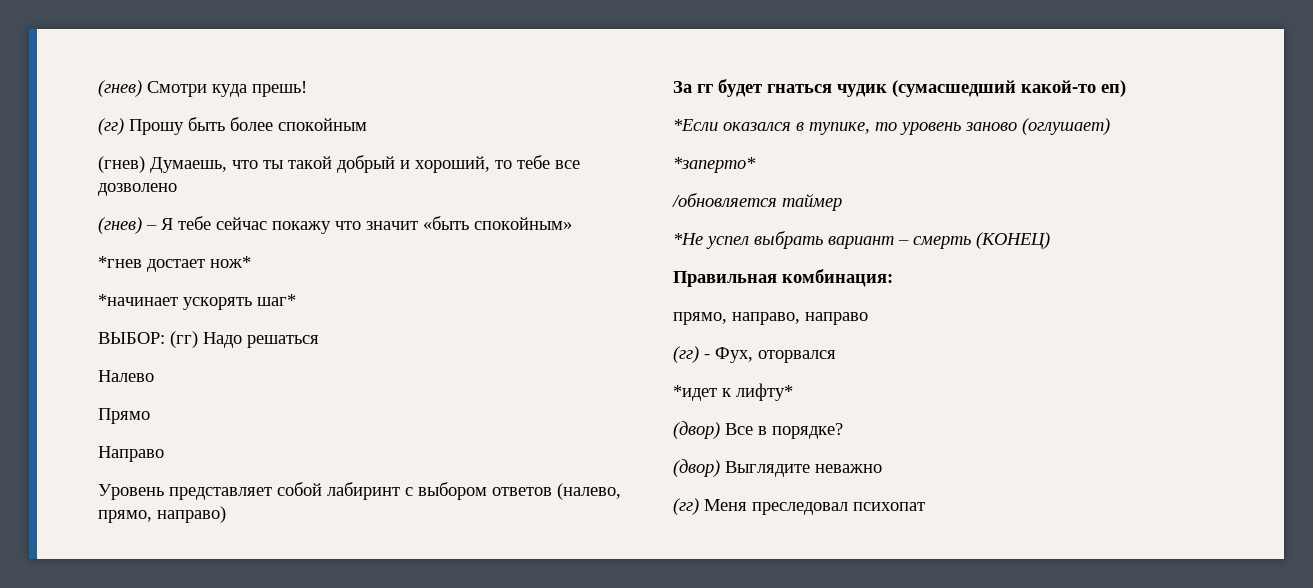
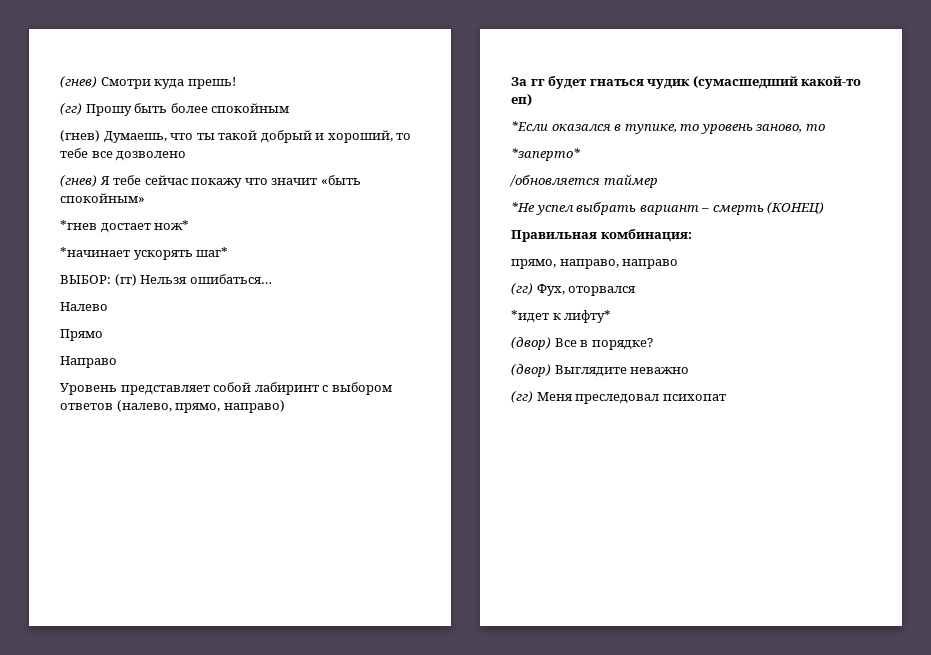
[146,225,157,230] – -> (97, 181) none
[203,332,319,348] Надо решаться -> [140,274,272,284] Нельзя ошибаться…
[965,118,1110,135] заново (оглушает) -> [756,124,825,133] заново, то
[704,354,710,359] - -> (533, 289) none

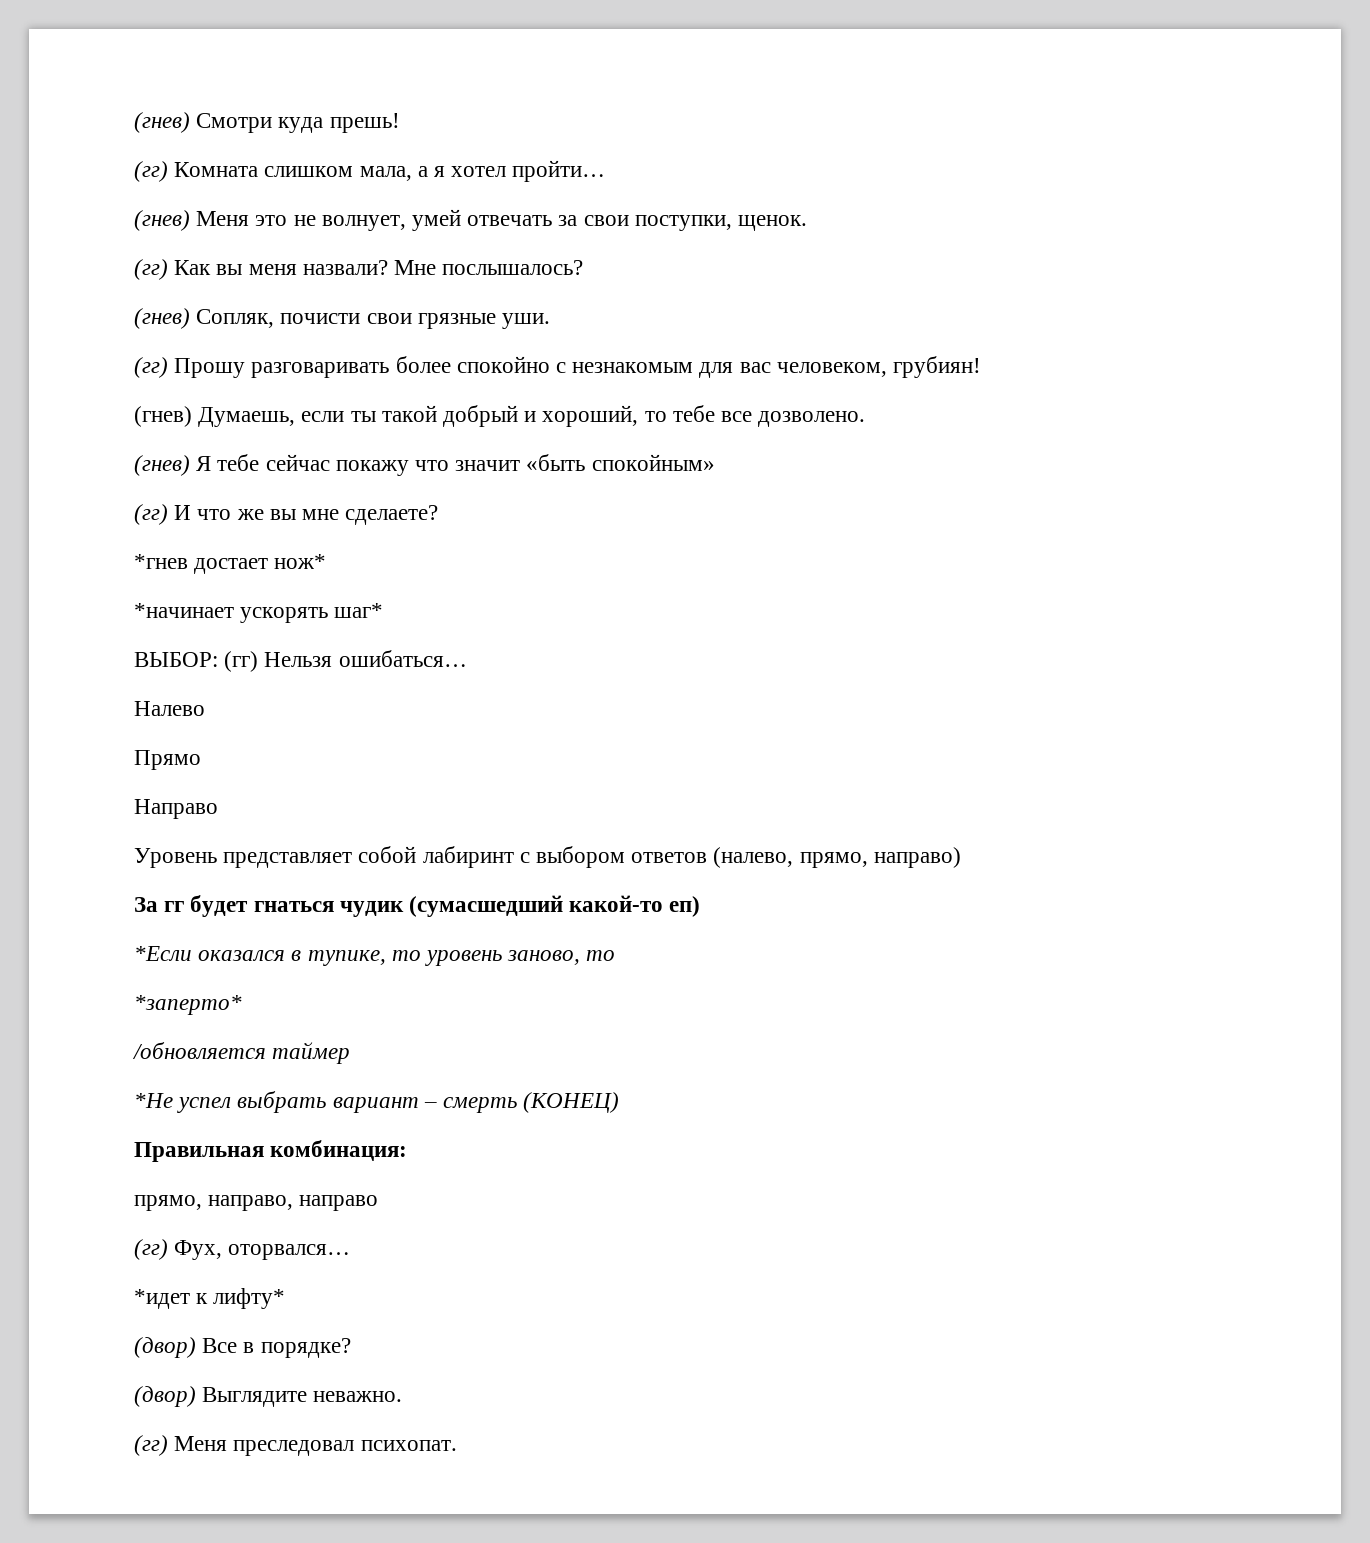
[85,103,290,116] Прошу быть более спокойным -> [174,160,606,182] [134,209,808,231] [134,259,584,280] [134,308,551,329] [134,356,982,378] Комната слишком мала, а я хотел пройти… // (гнев) Меня это не волнует, умей отвечать за свои поступки, щенок. // (гг) Как вы меня назвали? Мне послышалось? // (гнев) Cопляк, почисти свои грязные уши. // (гг) Прошу разговаривать более спокойно с незнакомым для вас человеком, грубиян!
[170,133,194,140] что -> [301,411,345,422] если
[116,151,187,161] дозволено -> [758,411,866,427] дозволено.
(145, 198) none -> [134,504,439,525] // (гг) И что же вы мне сделаете?
[568,286,637,296] оторвался -> [228,1244,351,1260] оторвался…
[630,367,690,374] неважно -> [313,1391,403,1402] неважно.
[662,394,726,401] психопат -> [360,1440,457,1451] психопат.

